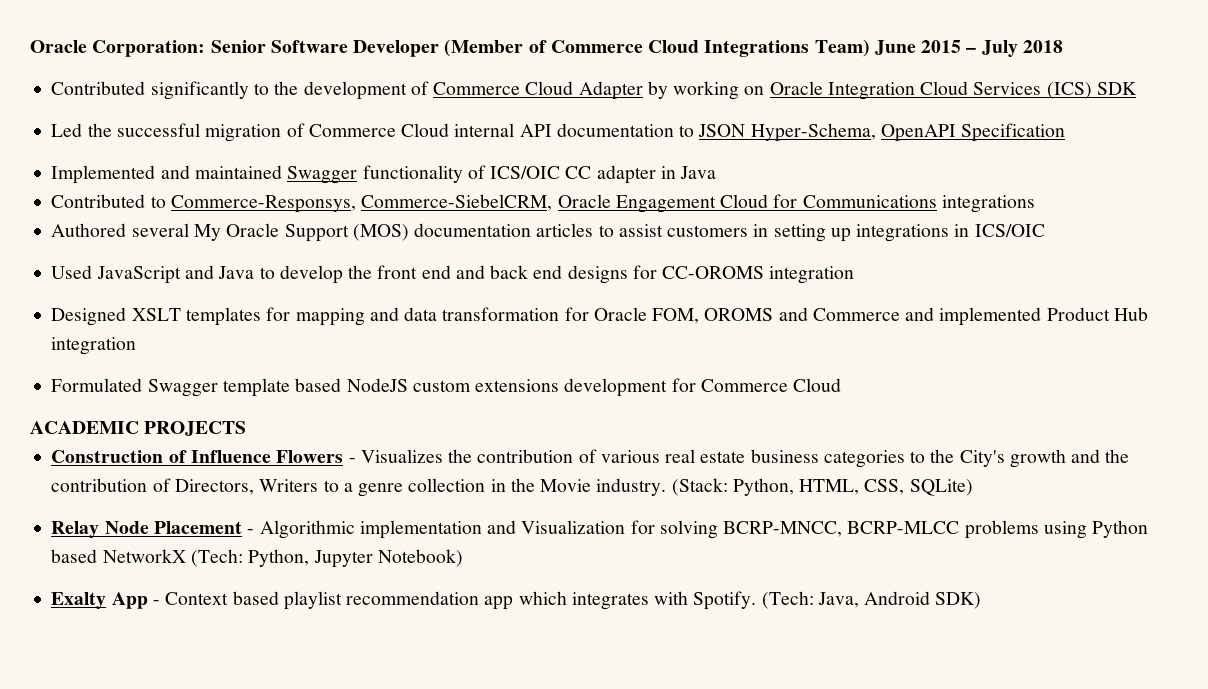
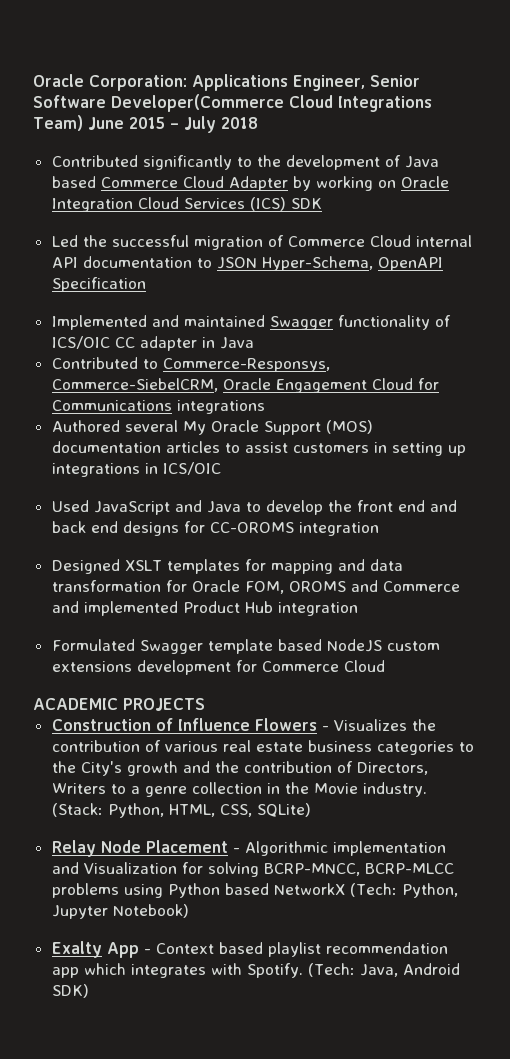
[210,39,643,57] Senior Software Developer (Member of Commerce -> [192,74,420,91] [33,94,284,112] Applications Engineer, Senior Software Developer(Commerce
(429, 88) none -> [404,156,439,168] [51,176,96,188] Java based

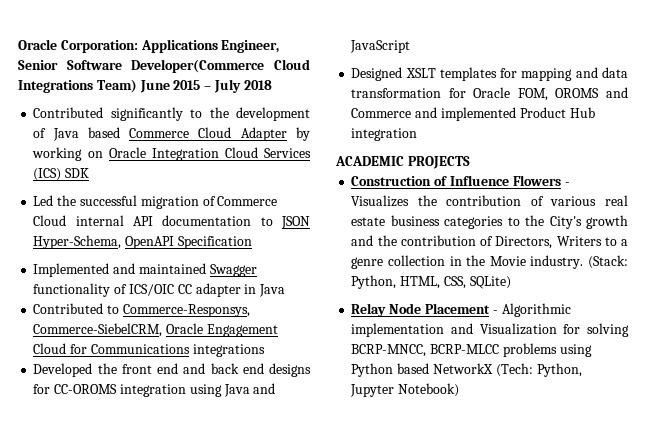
[51,420,373,435] [51,441,466,456] [51,462,221,477] [51,500,323,515] Authored several My Oracle Support (MOS) documentation articles to assist customers in setting up integrations in ICS/OIC // Used JavaScript and Java to develop -> [33,363,93,377] Developed
(379, 529) none -> [189,383,276,397] [350,40,411,53] using Java and JavaScript
[51,639,440,654] [51,660,385,675] // Formulated Swagger template based NodeJS custom extensions development for Commerce Cloud -> (418, 134) none
[51,941,448,958] [51,963,460,978] [51,984,89,998] // Exalty App - Context based playlist recommendation app which integrates with Spotify. (Tech: Java, Android SDK) -> (460, 390) none

